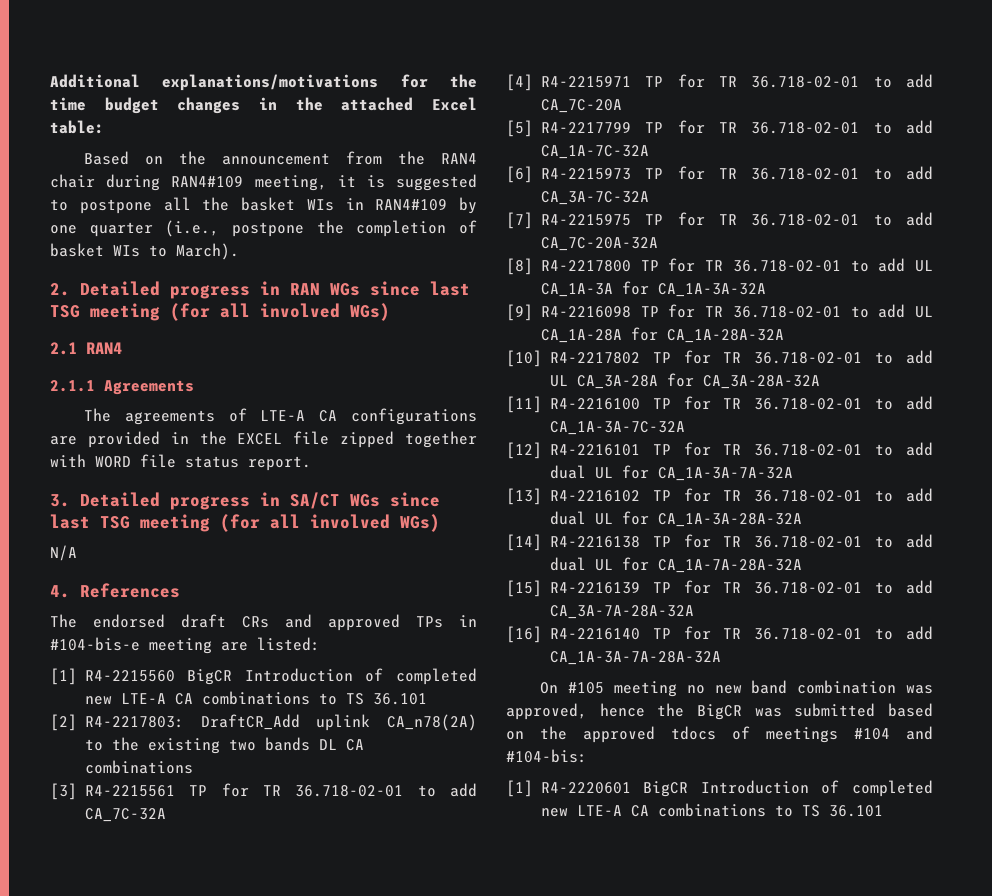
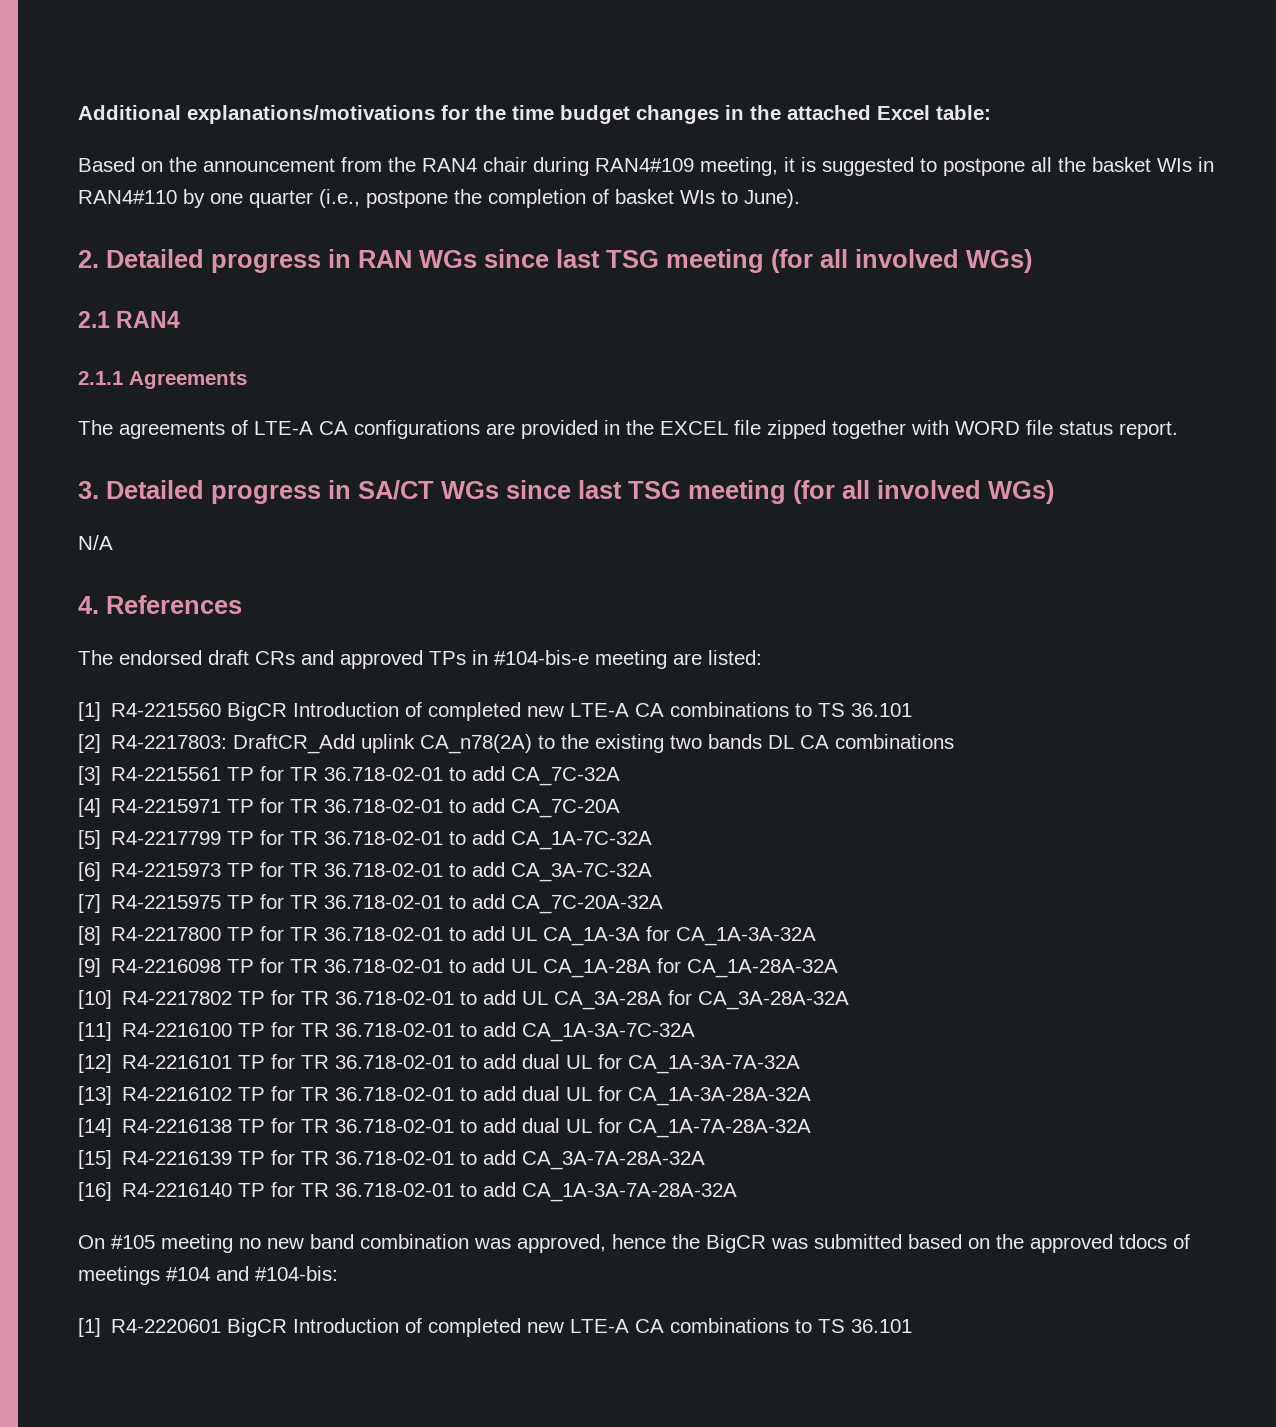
[375,199,448,211] RAN4#109 -> [78,190,177,204] RAN4#110
[176,243,239,260] March). -> [744,189,800,208] June).

